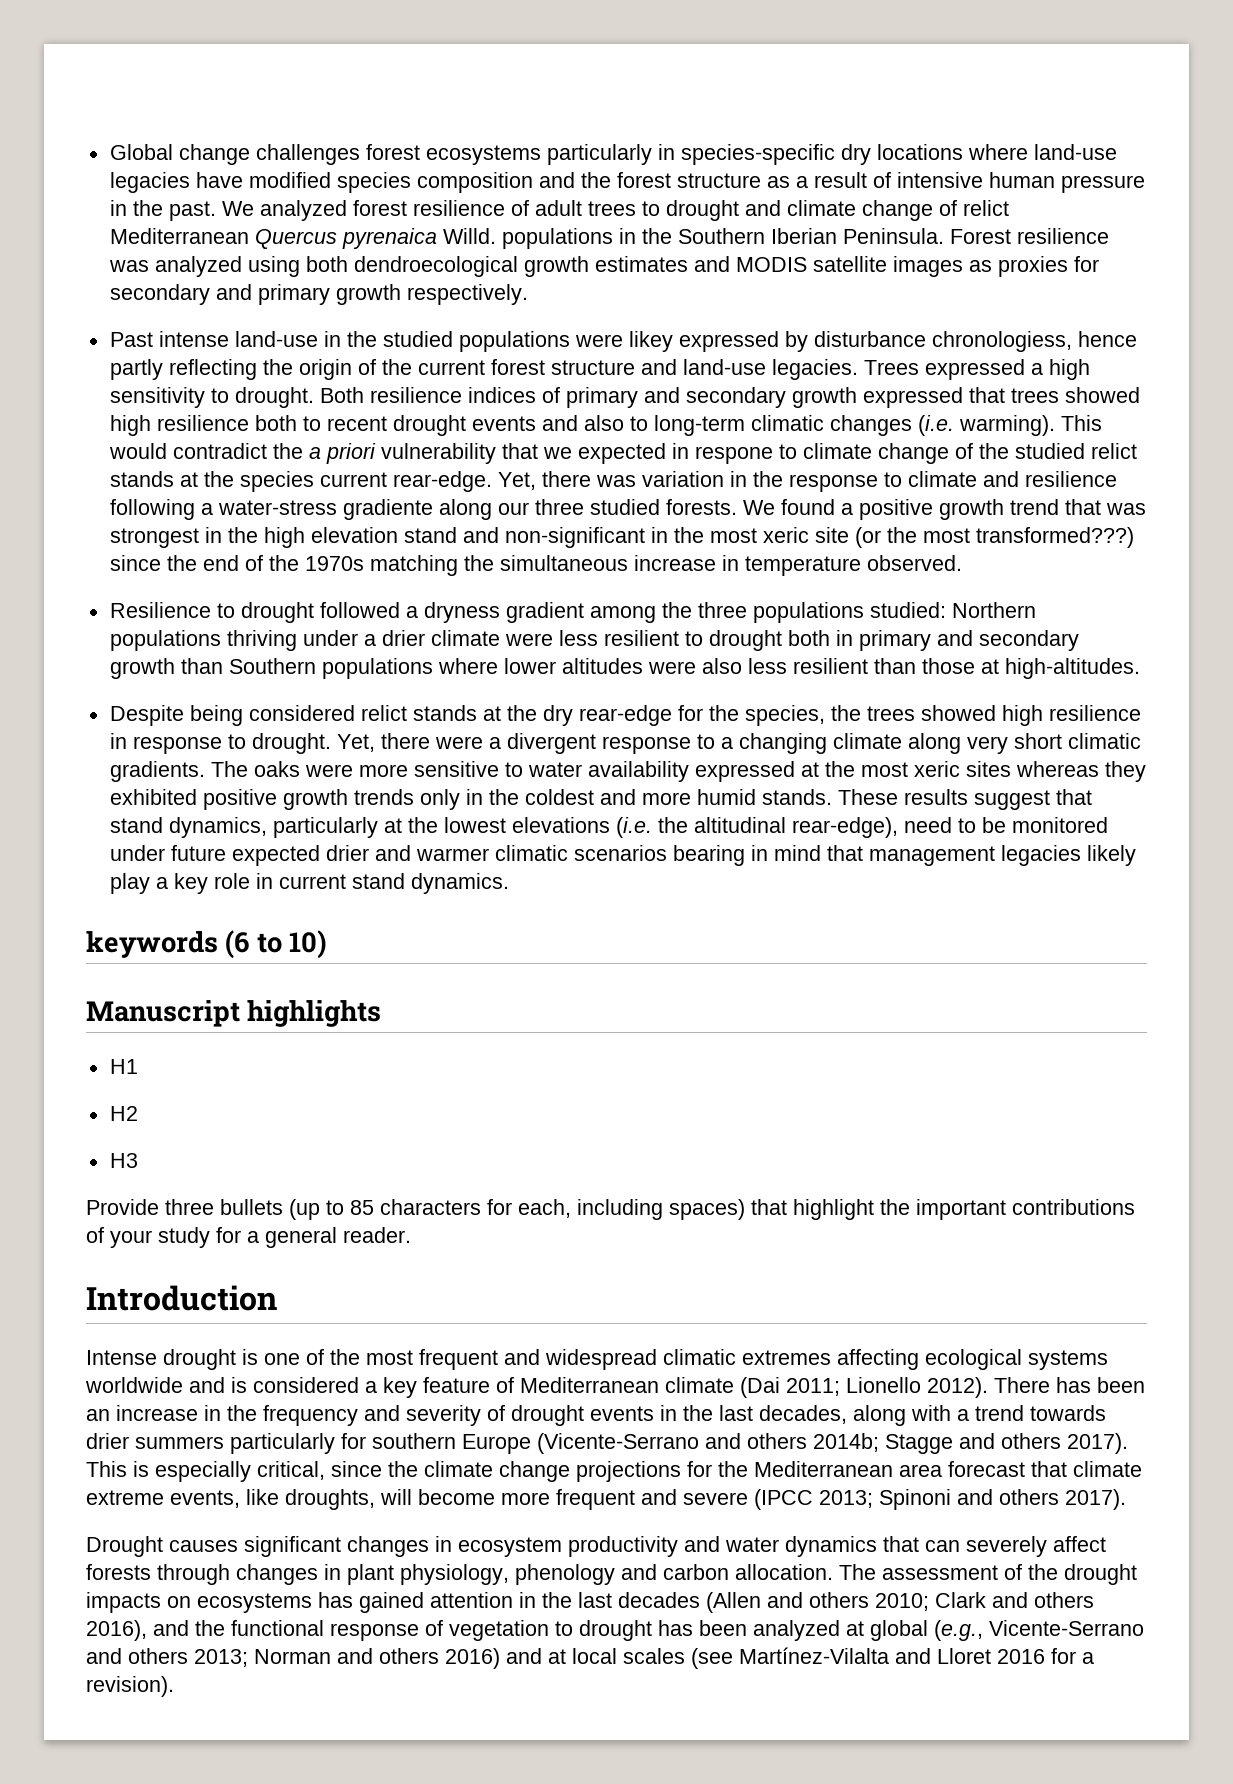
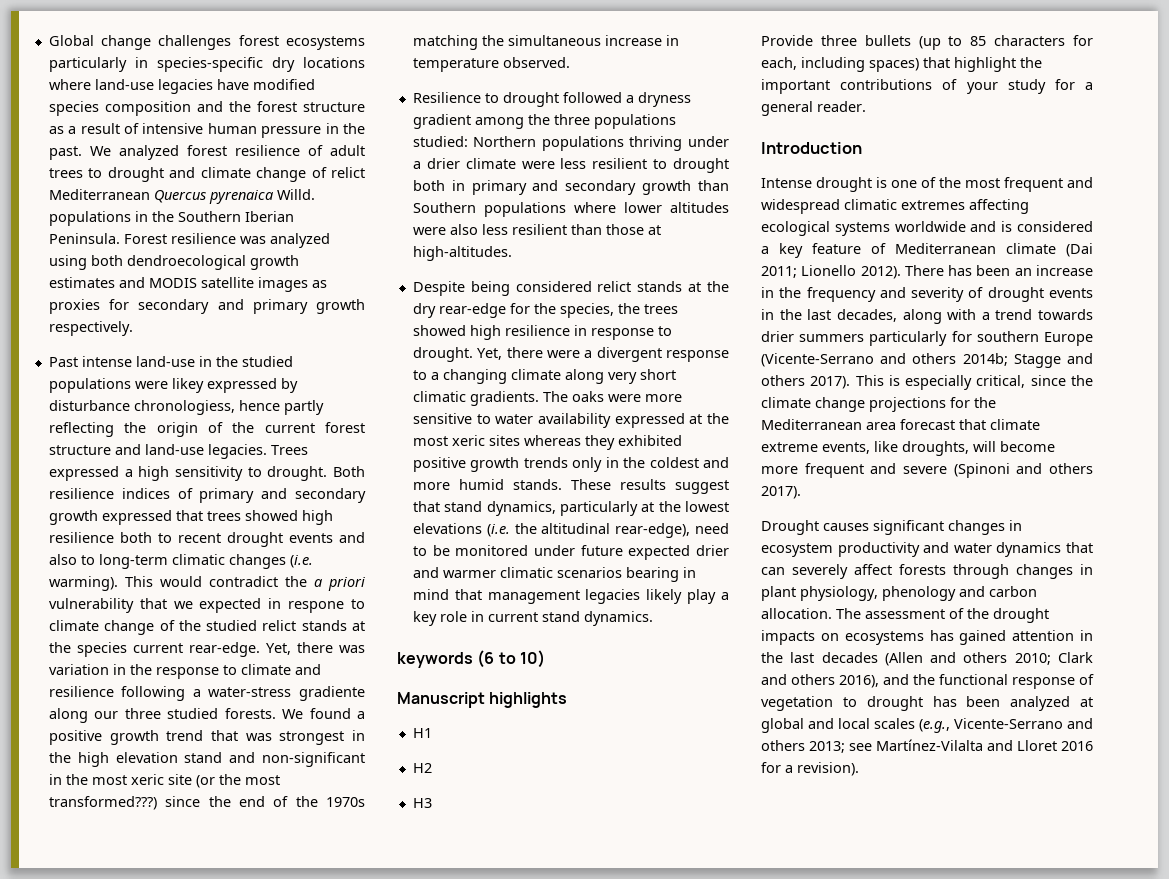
[754,1489,951,1510] (IPCC 2013; Spinoni -> [953,463,1010,478] (Spinoni
(928, 1630) none -> [808,718,915,729] and local scales
[254,1648,733,1669] Norman and others 2016) and at local scales (see -> [849,743,872,751] see

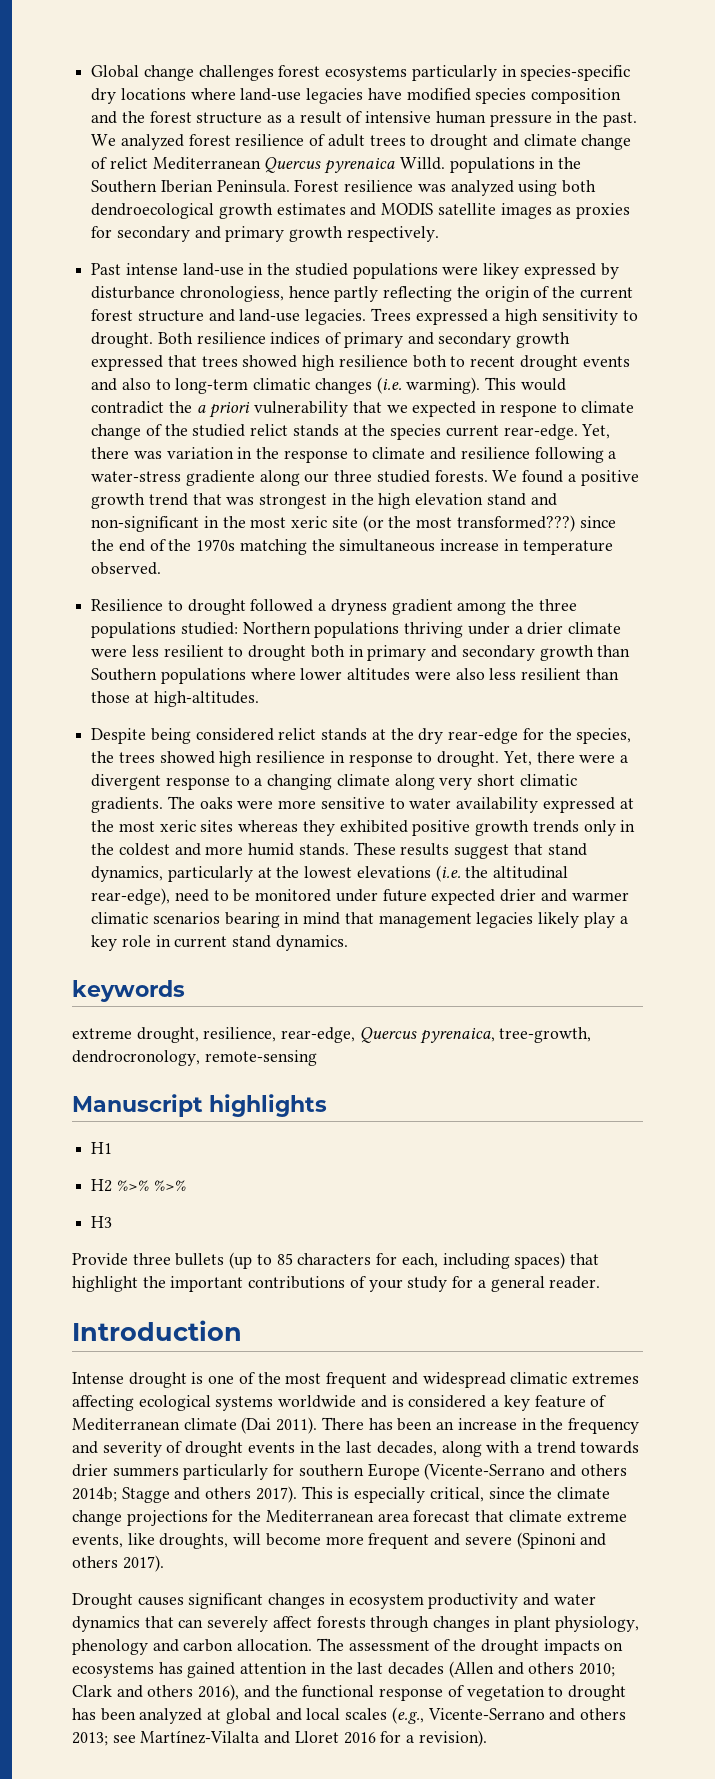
[477,650,545,668] (6 to 10) -> [72,1027,592,1044] [72,1050,317,1066] // extreme drought, resilience, rear-edge, Quercus pyrenaica, tree-growth, dendrocronology, remote-sensing
(432, 768) none -> [116,1180,186,1191] %>% %>%
[761,265,901,279] 2011; Lionello 2012). -> [276,1417,318,1434] 2011).

